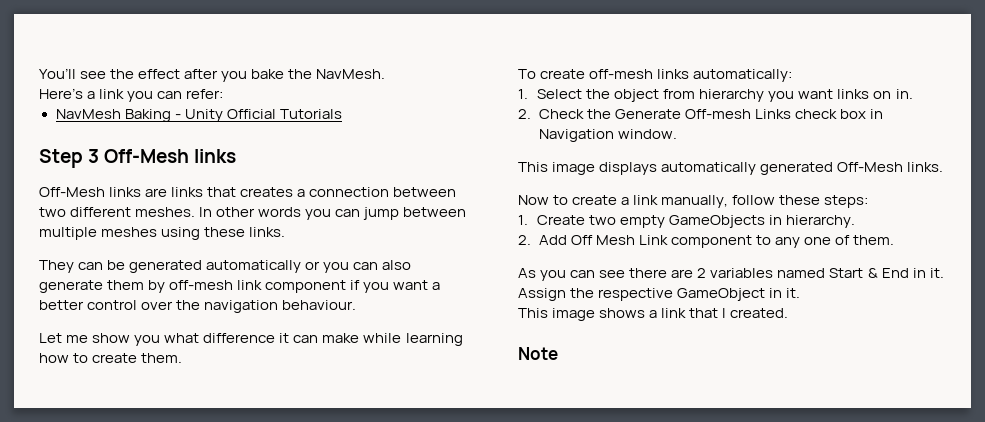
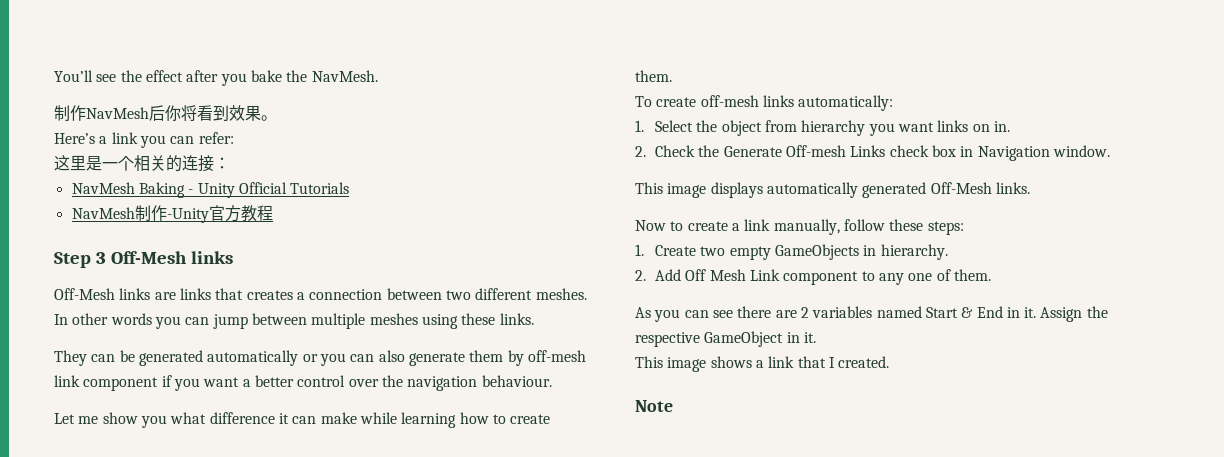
(386, 74) none -> [54,105,277,121] // 制作NavMesh后你将看到效果。
(224, 94) none -> [54,155,230,172] // 这里是一个相关的连接：
(342, 114) none -> [71,205,273,223] // NavMesh制作-Unity官方教程

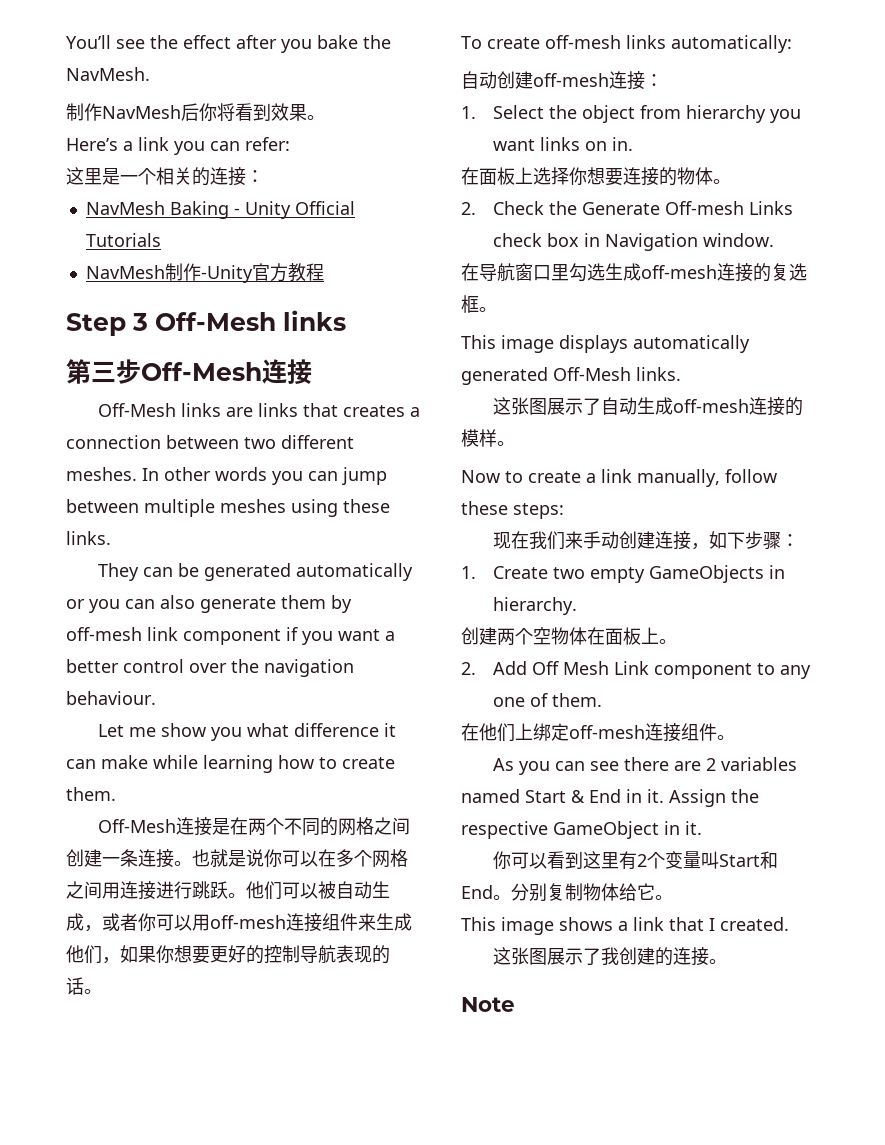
(233, 257) none -> [66,359,312,384] // 第三步Off-Mesh连接
(672, 76) none -> [98,817,411,836] [66,849,408,868] [66,881,390,900] [66,913,412,932] [66,945,390,964] [66,977,102,995] // Off-Mesh连接是在两个不同的网格之间创建一条连接。也就是说你可以在多个网格之间用连接进行跳跃。他们可以被自动生成，或者你可以用off-mesh连接组件来生成他们，如果你想要更好的控制导航表现的话。
(894, 103) none -> [461,71,663,90] // 自动创建off-mesh连接：
(1010, 126) none -> [461,167,731,186] // 在面板上选择你想要连接的物体。
(1110, 151) none -> [461,263,807,282] [461,295,497,313] // 在导航窗口里勾选生成off-mesh连接的复选框。
(1030, 188) none -> [493,397,804,416] [461,429,515,447] // 这张图展示了自动生成off-mesh连接的模样。
(964, 228) none -> [493,531,800,550] // 现在我们来手动创建连接，如下步骤：
(948, 252) none -> [461,627,677,645] // 创建两个空物体在面板上。
(991, 275) none -> [461,723,735,742] // 在他们上绑定off-mesh连接组件。
(816, 337) none -> [493,851,779,870] [461,883,673,902] // 你可以看到这里有2个变量叫Start和End。分别复制物体给它。
(890, 362) none -> [493,947,728,966] // 这张图展示了我创建的连接。

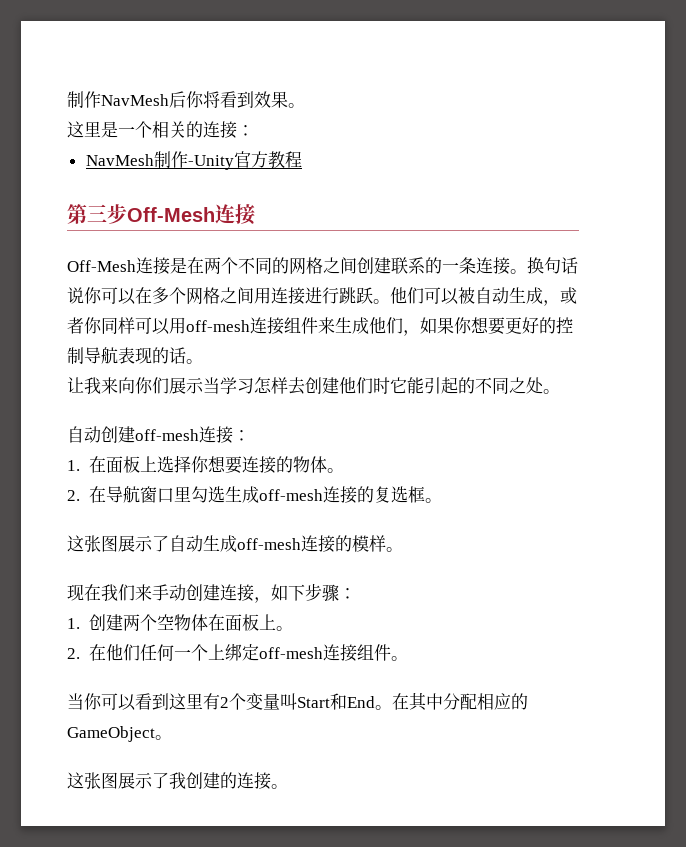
[66,35,391,53] [66,67,150,81] You’ll see the effect after you bake the NavMesh. // -> (67, 99) none
[66,137,290,155] // Here’s a link you can refer: -> (305, 105) none
[85,201,355,219] [85,233,161,247] // NavMesh Baking - Unity Official Tutorials -> (254, 130) none
[66,310,346,336] // Step 3 Off-Mesh links -> (302, 159) none
[98,403,421,417] [66,435,354,449] [66,467,387,485] [66,499,390,517] [66,531,111,545] [98,563,414,581] [66,595,352,613] [66,627,395,645] [66,659,354,677] [66,691,156,705] [98,723,397,741] [66,755,395,773] [66,787,116,801] // Off-Mesh links are links that creates a connection between two different meshes. In other words you can jump between multiple meshes using these links. // They can be generated automatically or you can also generate them by off-mesh link component if you want a better control over the navigation behaviour. // Let me show you what difference it can make while learning how to create them. -> (255, 214) none
(102, 858) none -> [391,257,442,274] 联系的
[192,849,246,867] 也就是 -> [527,257,578,274] 换句话
(156, 922) none -> [101,317,135,334] 同样
[461,35,792,53] To create off-mesh links automatically: -> [67,377,560,395] 让我来向你们展示当学习怎样去创建他们时它能引起的不同之处。
[493,105,802,123] [493,137,634,151] Select the object from hierarchy you want links on in. // -> (80, 465) none
[493,201,794,215] [493,233,775,251] Check the Generate Off-mesh Links check box in Navigation window. // -> (80, 495) none
[461,335,750,353] [461,367,681,385] // This image displays automatically generated Off-Mesh links. -> (442, 500) none
[461,469,777,487] [461,501,564,519] // Now to create a link manually, follow these steps: -> (403, 549) none
[493,565,786,583] [493,597,578,615] Create two empty GameObjects in hierarchy. // -> (80, 623) none
[493,661,812,679] [493,693,603,707] [461,723,515,742] Add Off Mesh Link component to any one of them. // 在他们 -> [88,644,208,661] 在他们任何一个
[493,757,798,775] [461,789,759,807] [461,821,702,839] As you can see there are 2 variables named Start & End in it. Assign the respective GameObject in it. // -> [67,693,84,710] 当
[511,883,673,902] [461,917,789,935] 分别复制物体给它。 // This image shows a link that I created. -> [392,692,528,711] [67,726,172,742] 在其中分配相应的GameObject。
[461,997,515,1012] // Note -> (288, 786) none

